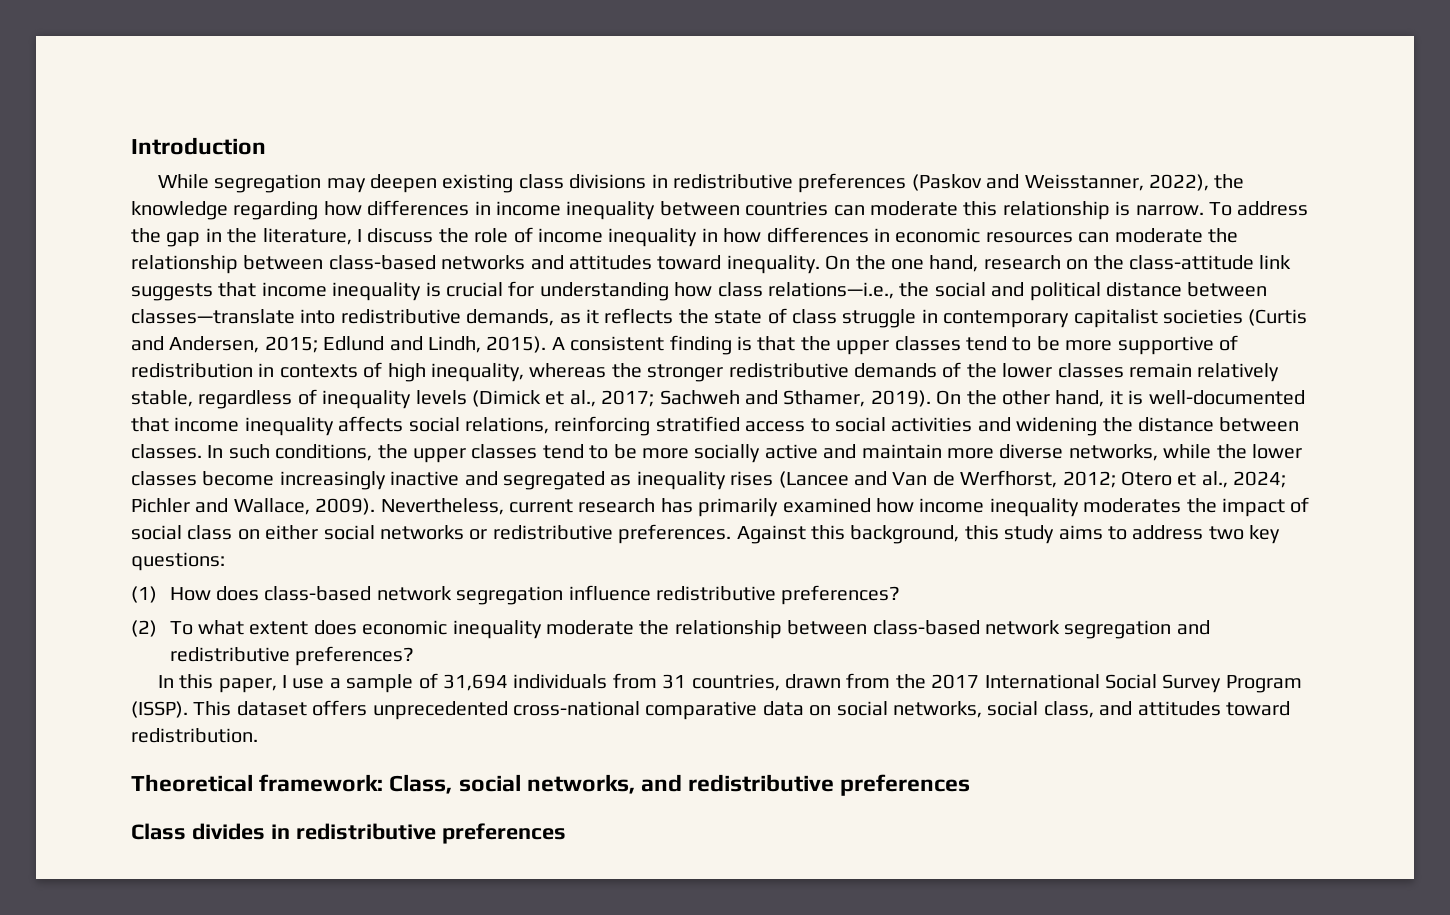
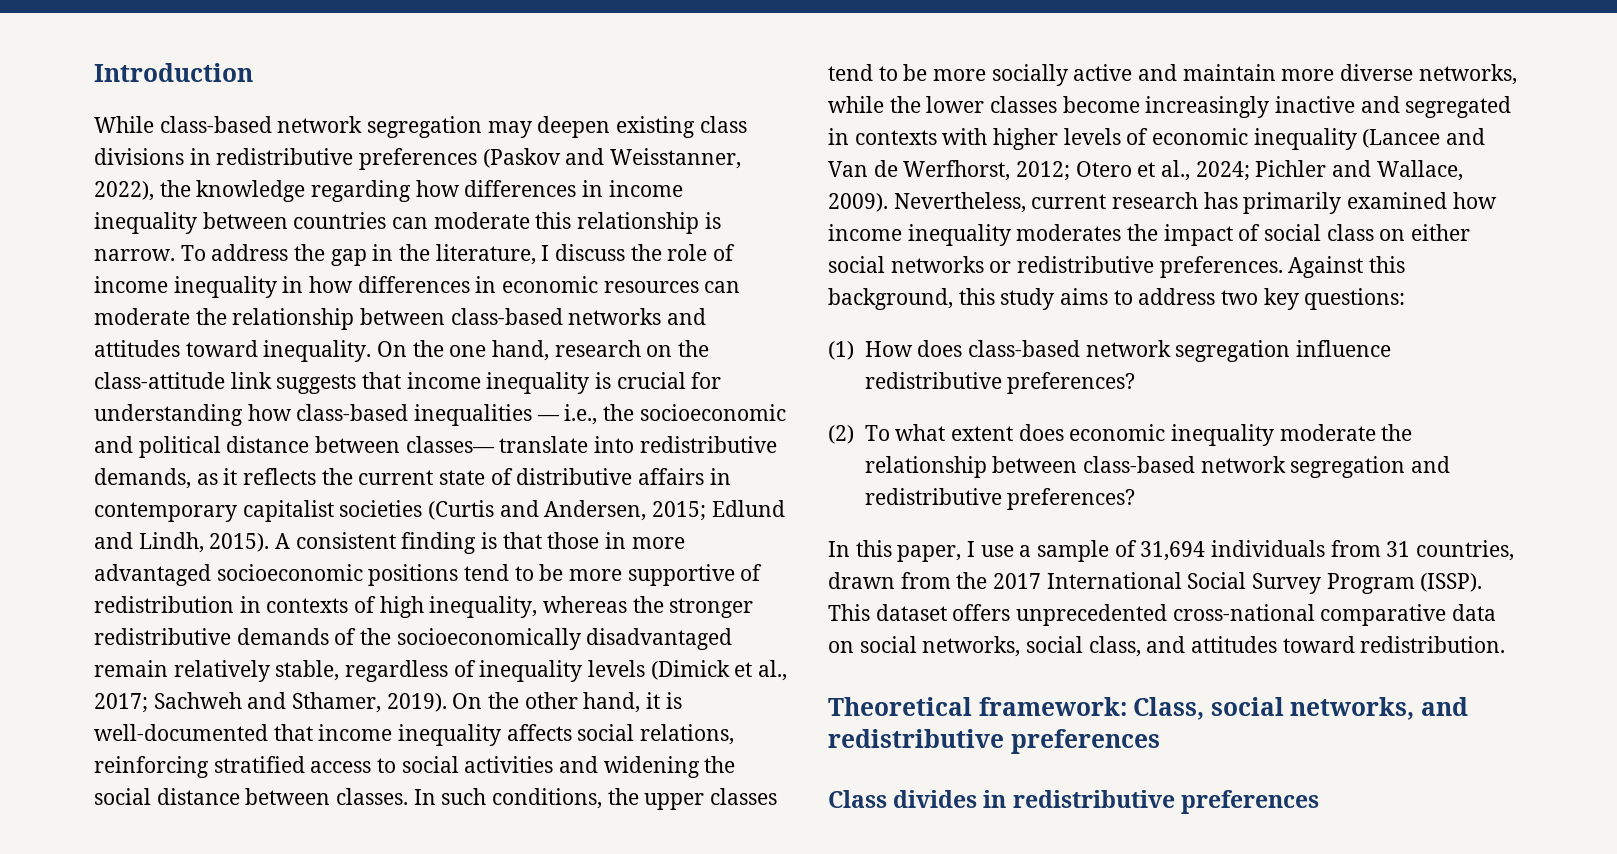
(209, 181) none -> [159,116,363,133] class-based network
[717,282,986,299] class relations—i.e., the social -> [296,404,786,426] class-based inequalities — i.e., the socioeconomic
[131,309,295,324] classes—translate -> [405,436,589,453] classes— translate
(709, 316) none -> [358,470,434,485] current
[791,309,917,328] class struggle -> [516,468,705,485] distributive affairs
[800,336,961,355] the upper classes -> [547,532,685,549] [94,564,459,586] those in more advantaged socioeconomic positions
[1002,363,1124,378] lower classes -> [396,628,733,650] socioeconomically disadvantaged
(1133, 424) none -> [94,788,151,805] social
[610,471,774,490] as inequality rises -> [828,128,1357,150] in contexts with higher levels of economic inequality

